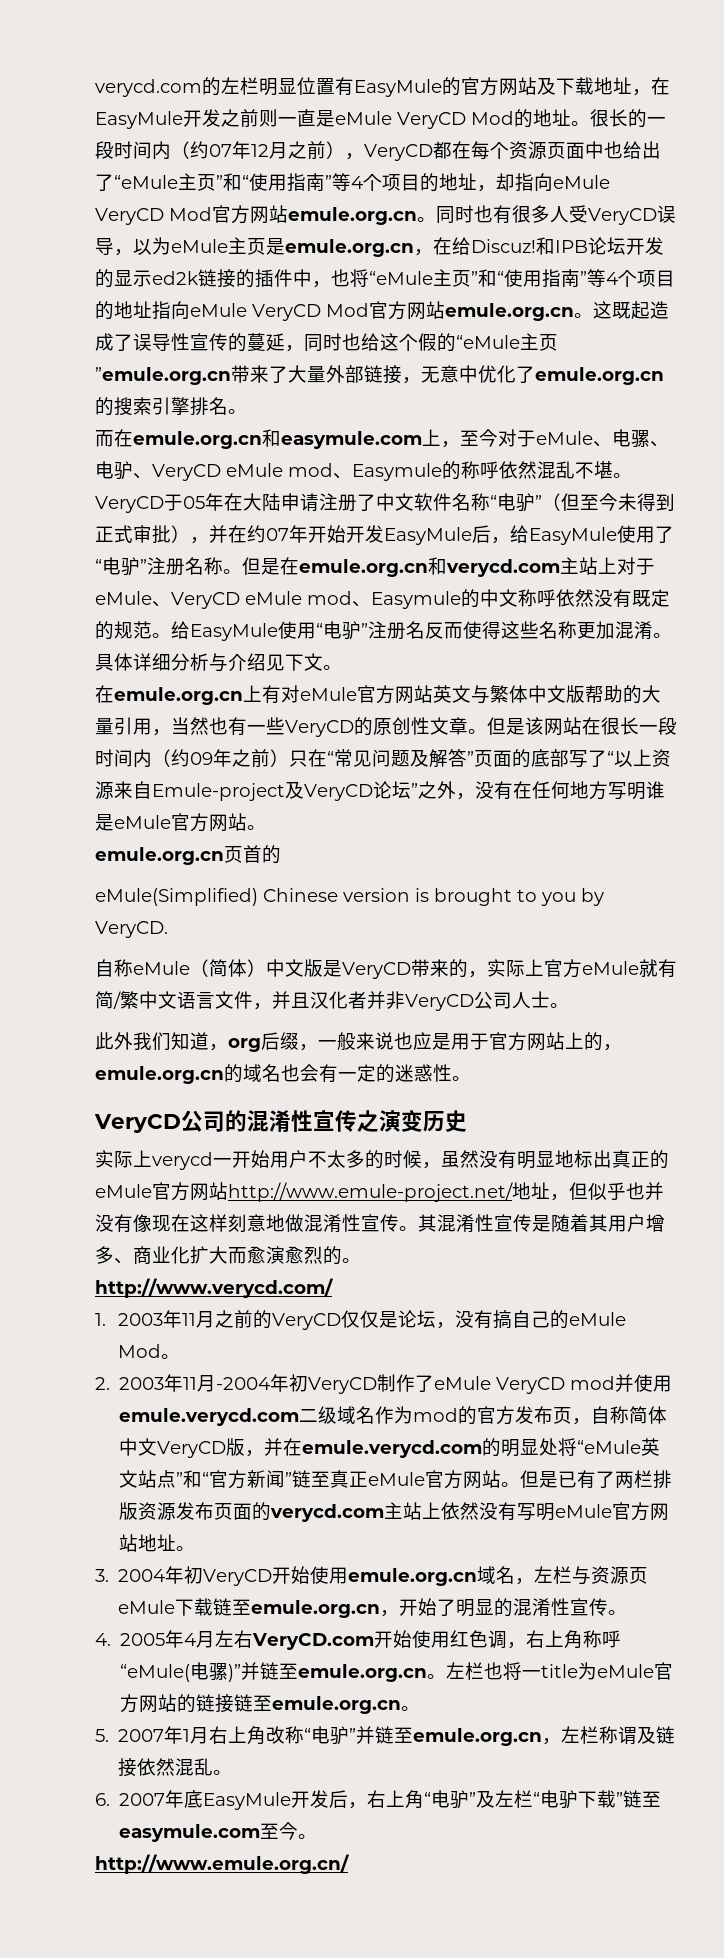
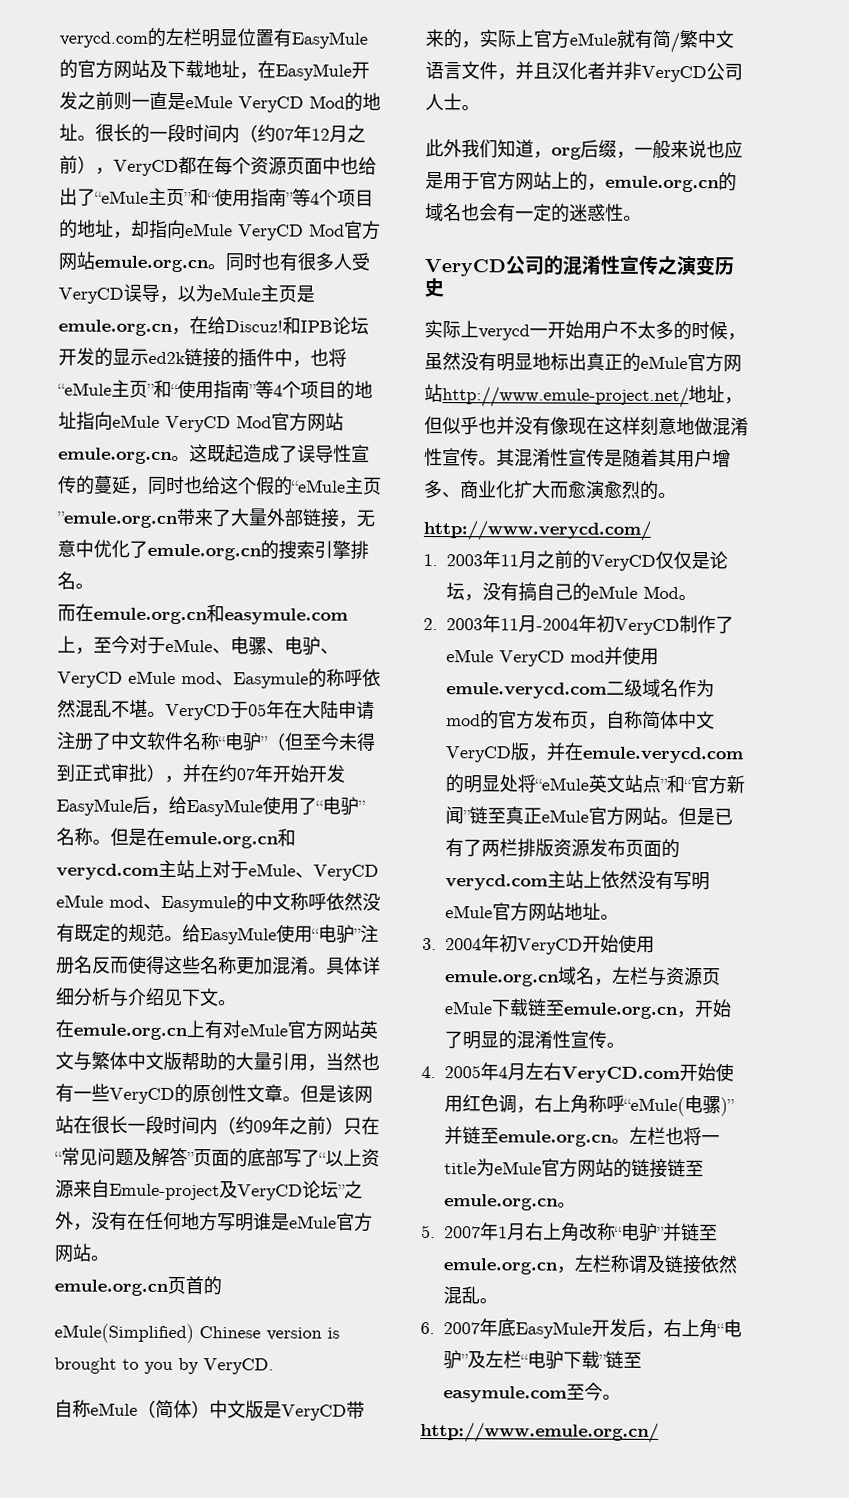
[147,557,185,575] 注册 -> (366, 806) none

